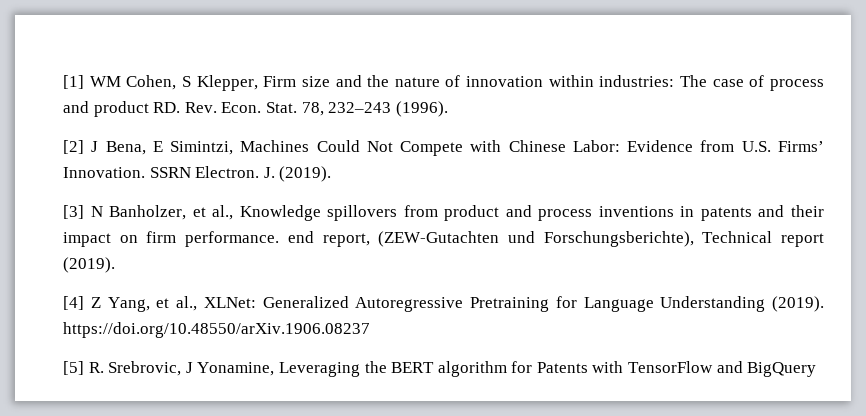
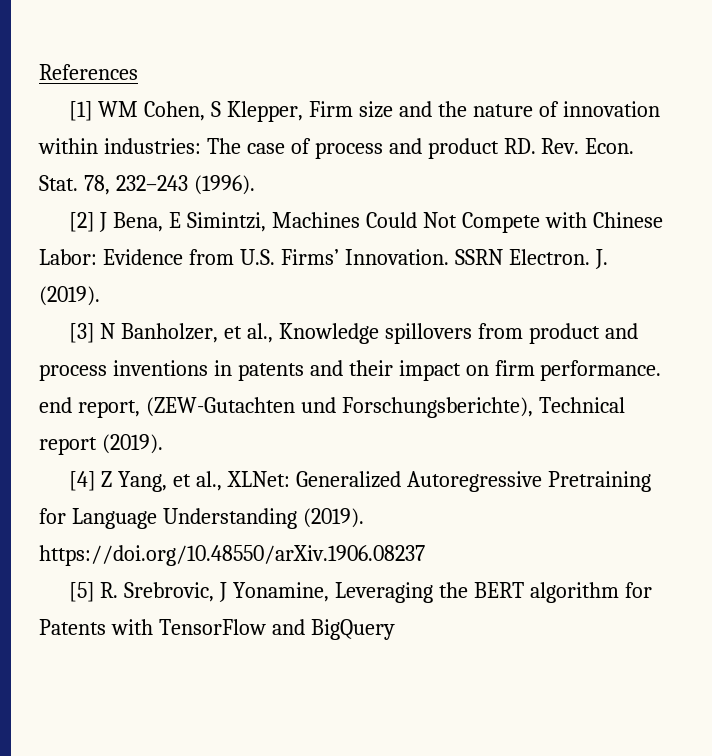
(63, 82) none -> [39,64,138,80] References //

